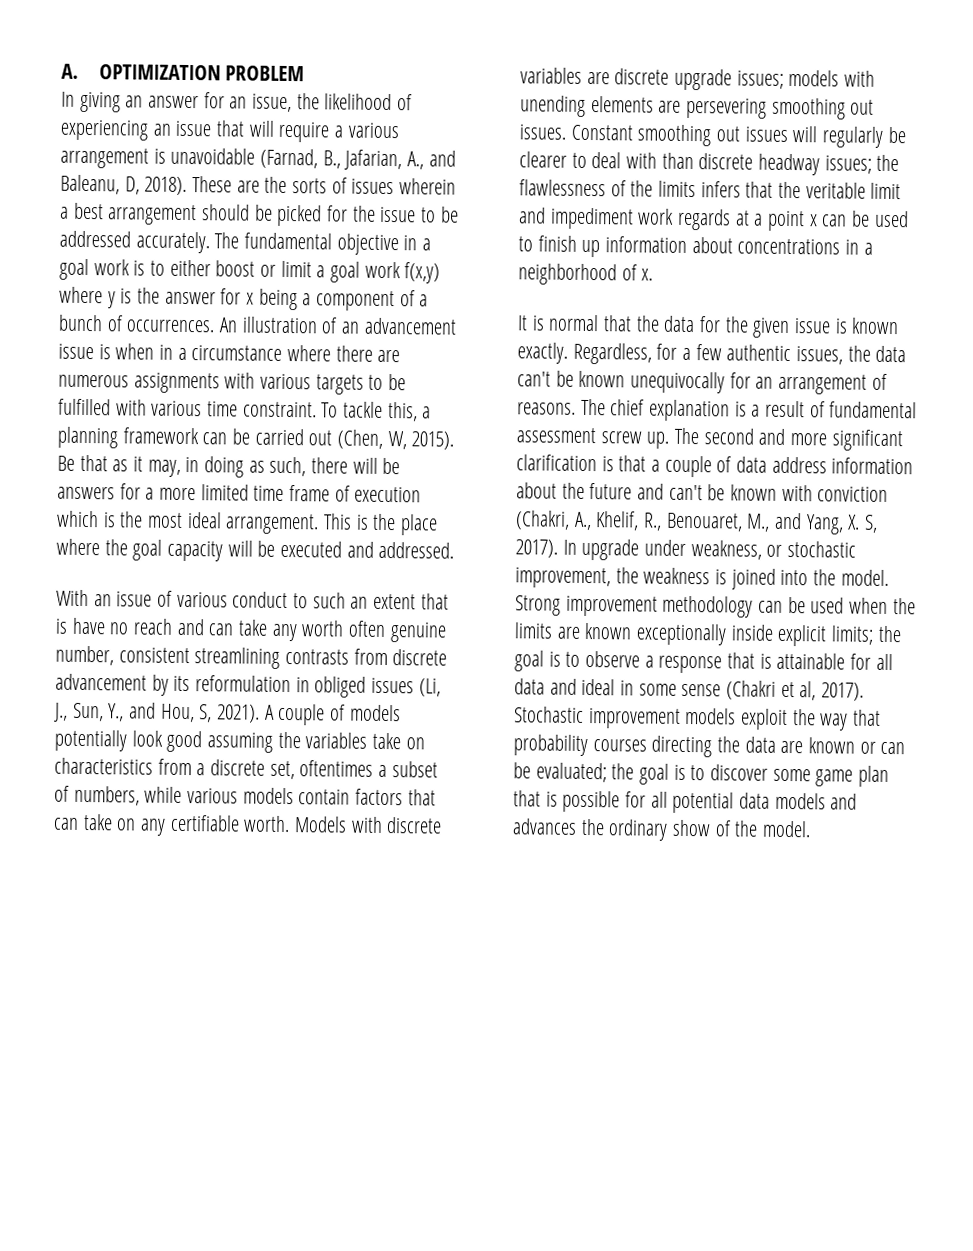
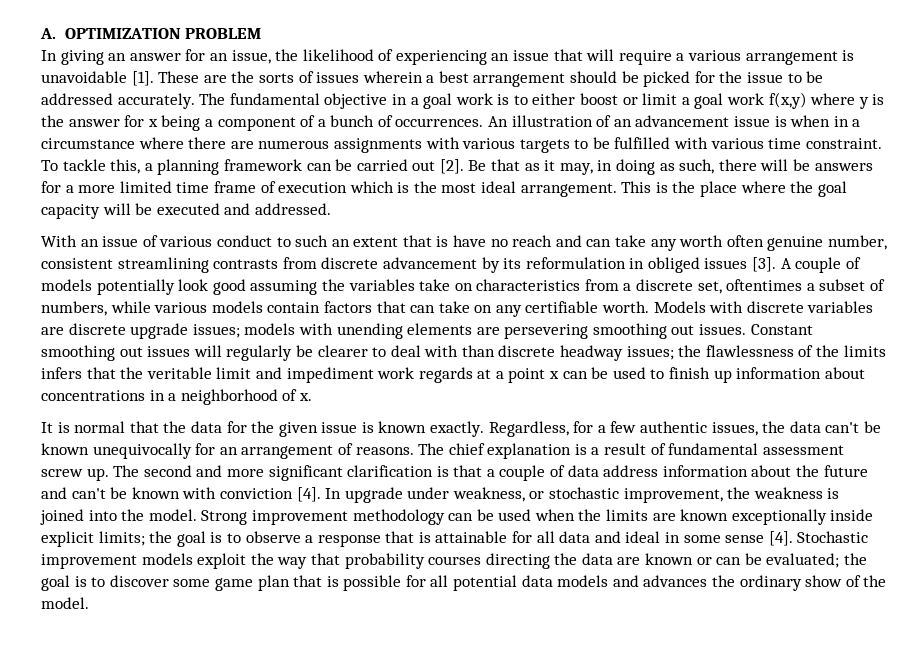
[260,148,456,171] [60,174,188,196] (Farnad, B., Jafarian, A., and Baleanu, D, 2018). -> [131,71,154,86] [1].
[337,429,455,450] (Chen, W, 2015). -> [439,159,464,174] [2].
[418,678,441,697] [54,702,261,723] (Li, J., Sun, Y., and Hou, S, 2021). -> [752,257,777,272] [3].
[515,510,879,535] [515,539,558,558] (Chakri, A., Khelif, R., Benouaret, M., and Yang, X. S, 2017). -> [296,487,321,502] [4].
[726,680,865,701] (Chakri et al, 2017). -> [768,531,793,546] [4].

